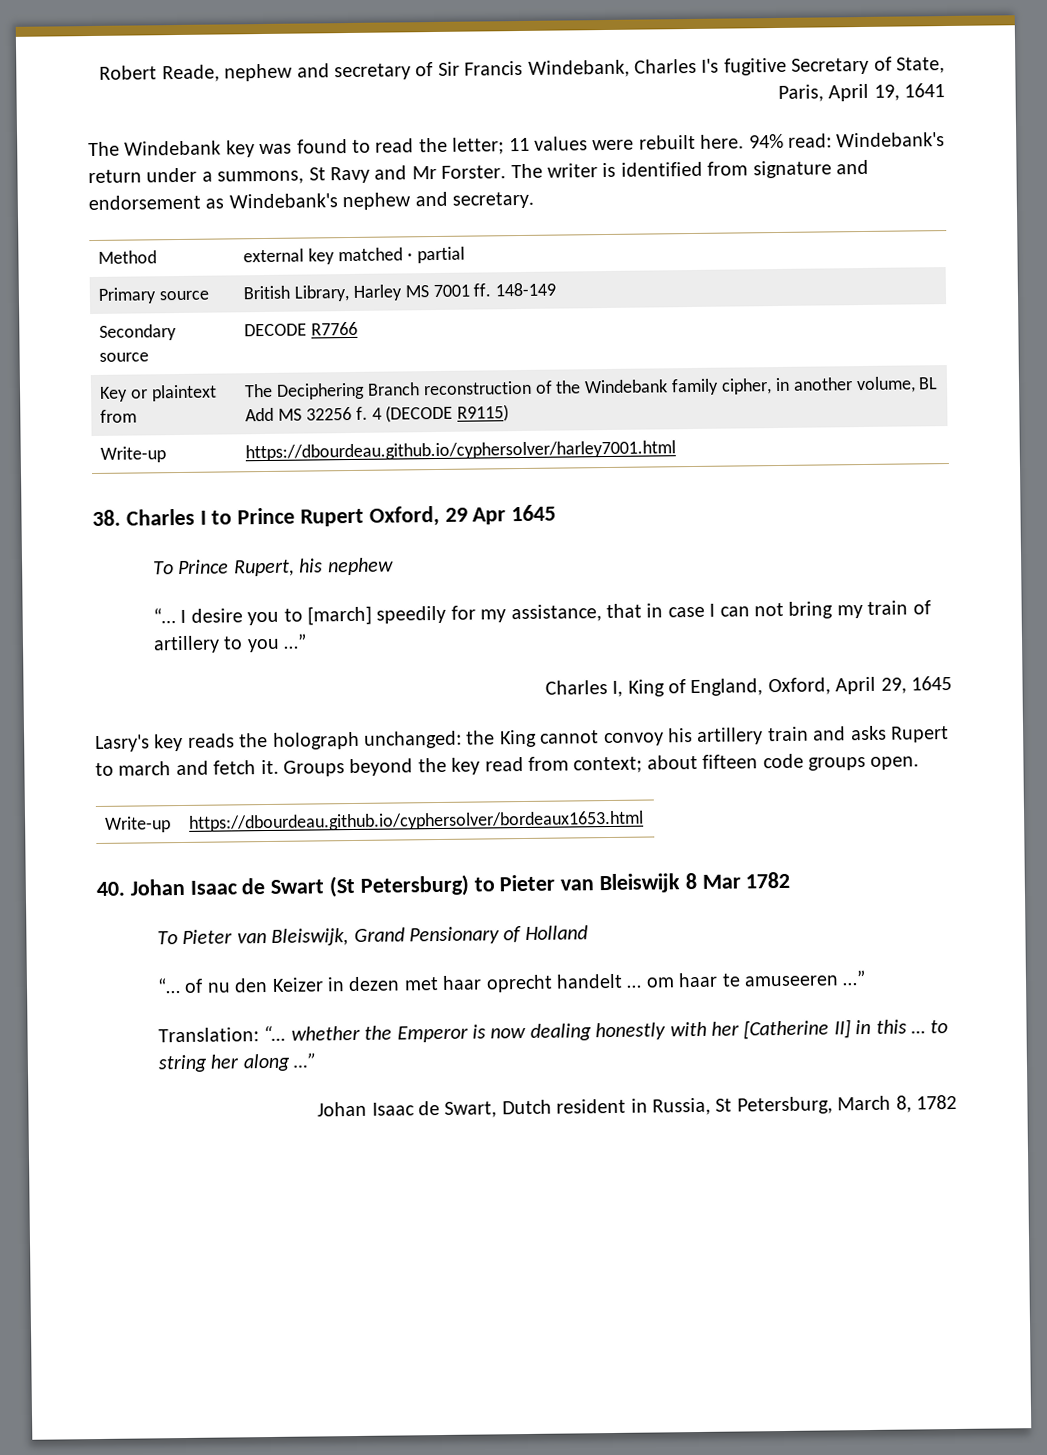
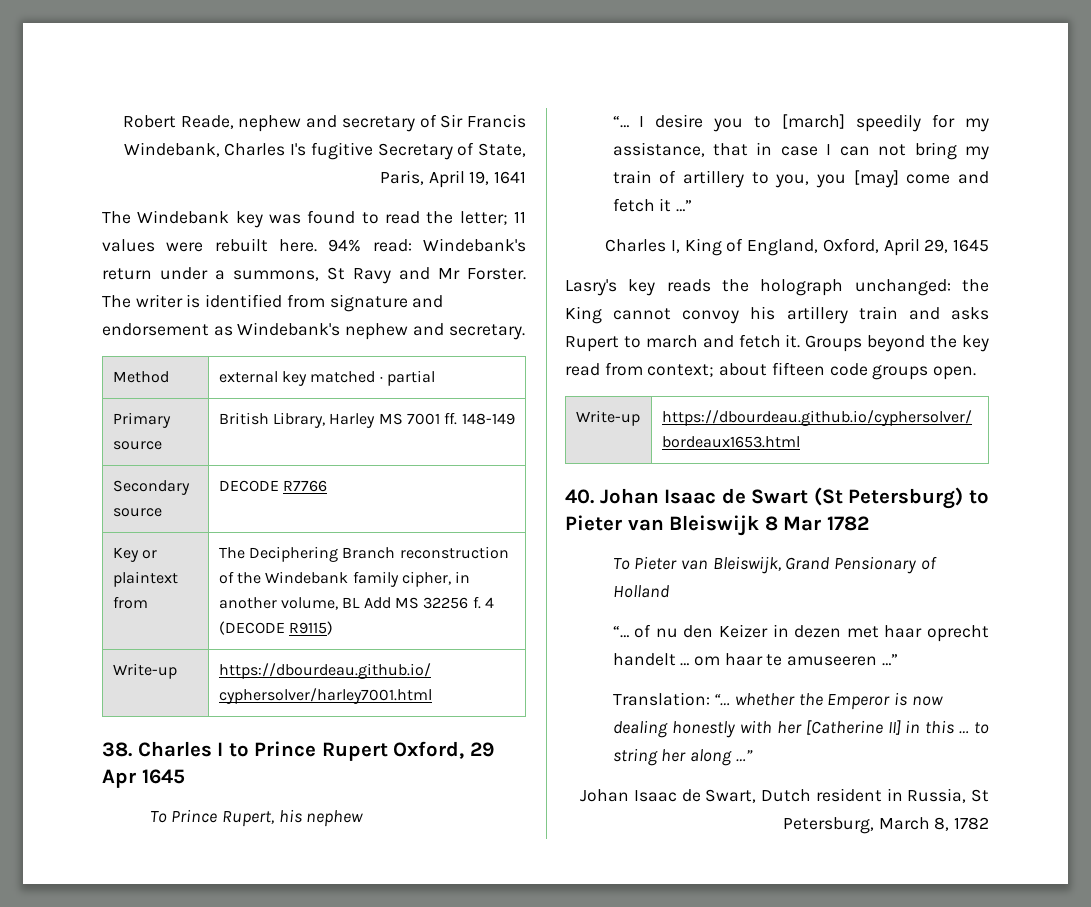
[246,638,280,653] you -> [775,170,989,188] [612,198,672,212] you, you [may] come and fetch it

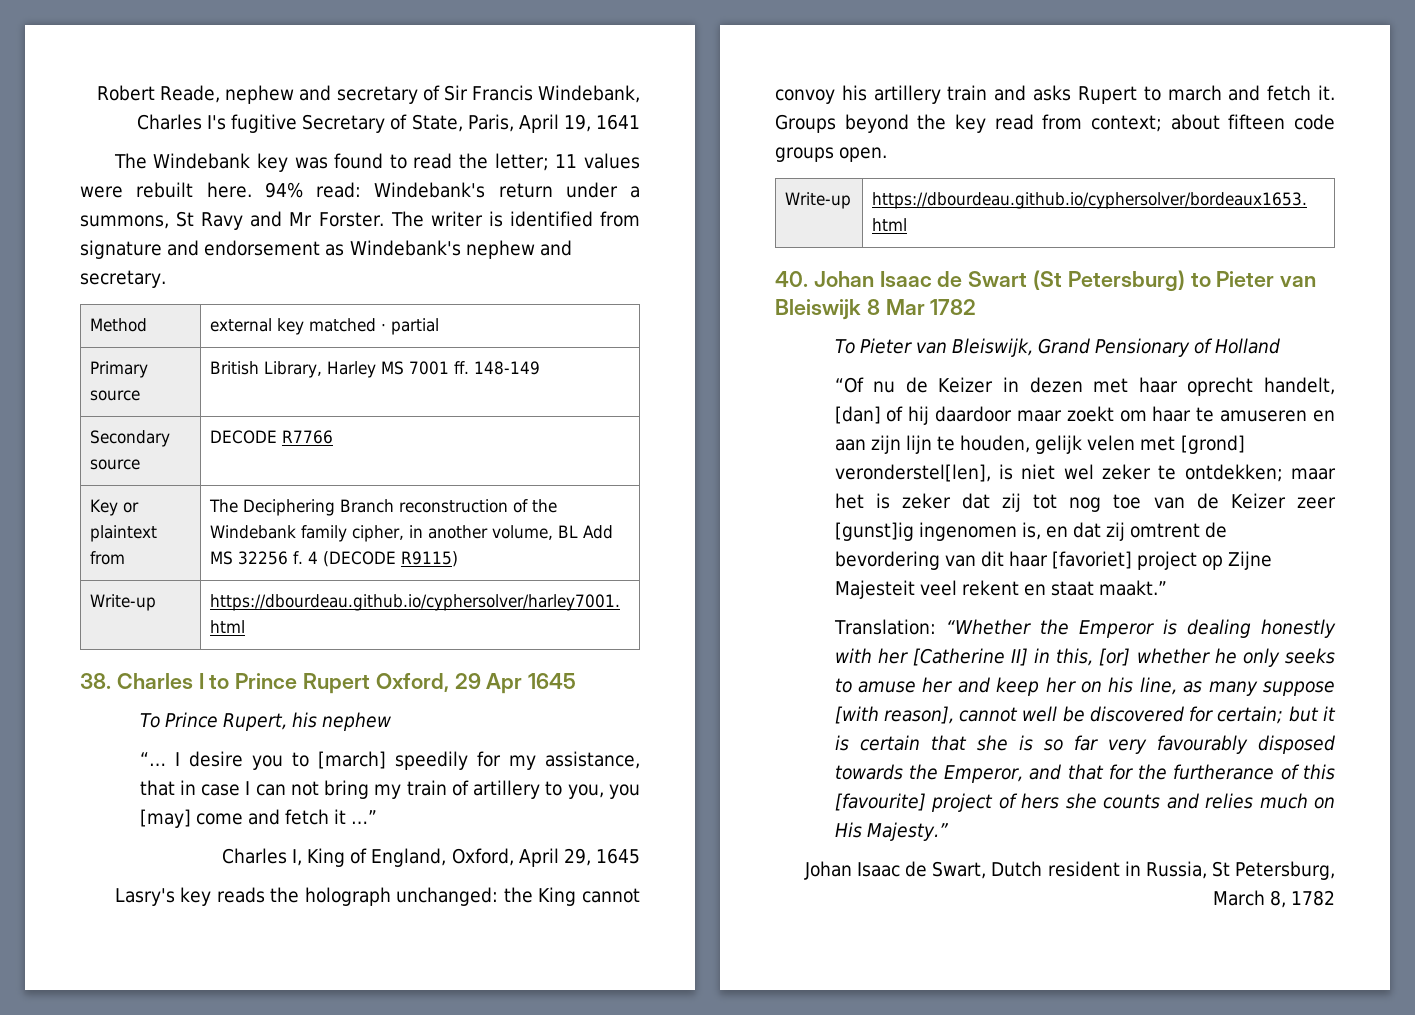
[612,624,714,638] “… of nu den -> [834,377,928,393] “Of nu de
[612,653,898,666] handelt … om haar te amuseeren …” -> [1264,377,1335,395] [834,406,1335,425] [834,435,1245,454] [834,464,1336,482] [834,493,1336,512] [834,522,1228,541] [834,551,1273,570] [834,580,1168,599] handelt, [dan] of hij daardoor maar zoekt om haar te amuseren en aan zijn lijn te houden, gelijk velen met [grond] veronderstel[len], is niet wel zeker te ontdekken; maar het is zeker dat zij tot nog toe van de Keizer zeer [gunst]ig ingenomen is, en dat zij omtrent de bevordering van dit haar [favoriet] project op Zijne Majesteit veel rekent en staat maakt.”
[714,693,795,706] “… whether -> [945,619,1031,635] “Whether
[911,696,943,706] now -> (1177, 627) none
[924,720,990,734] [612,748,753,766] this … to string her along …” -> [1056,648,1335,667] [834,677,1335,696] [834,706,1336,724] [834,735,1335,754] [834,764,1335,783] [834,793,1335,812] [834,822,948,841] this, [or] whether he only seeks to amuse her and keep her on his line, as many suppose [with reason], cannot well be discovered for certain; but it is certain that she is so far very favourably disposed towards the Emperor, and that for the furtherance of this [favourite] project of hers she counts and relies much on His Majesty.”

